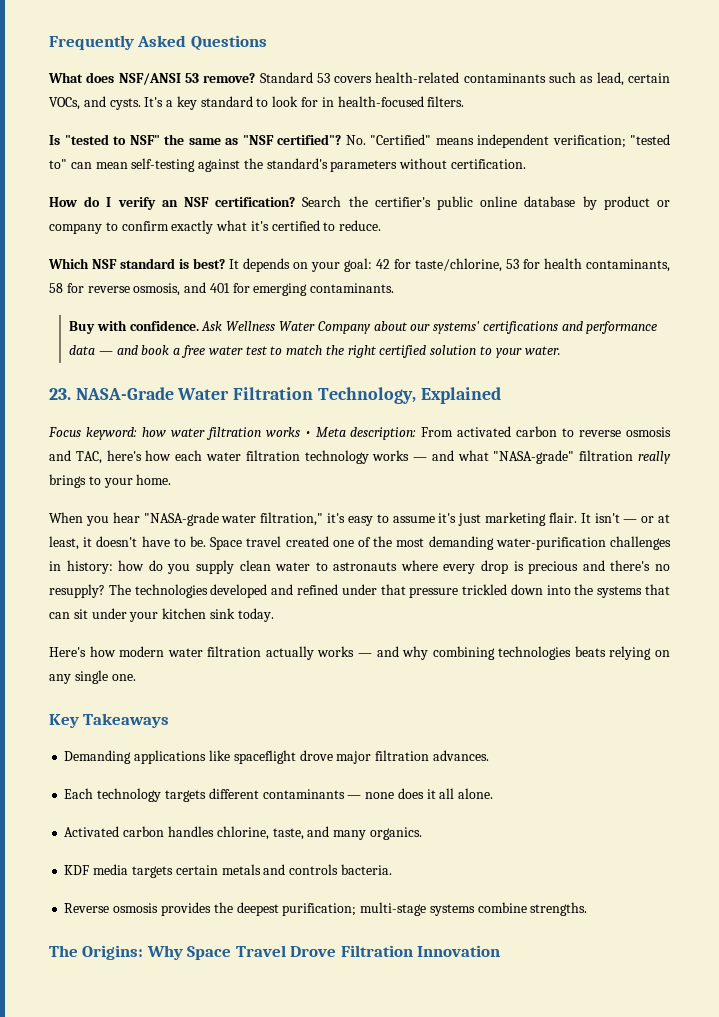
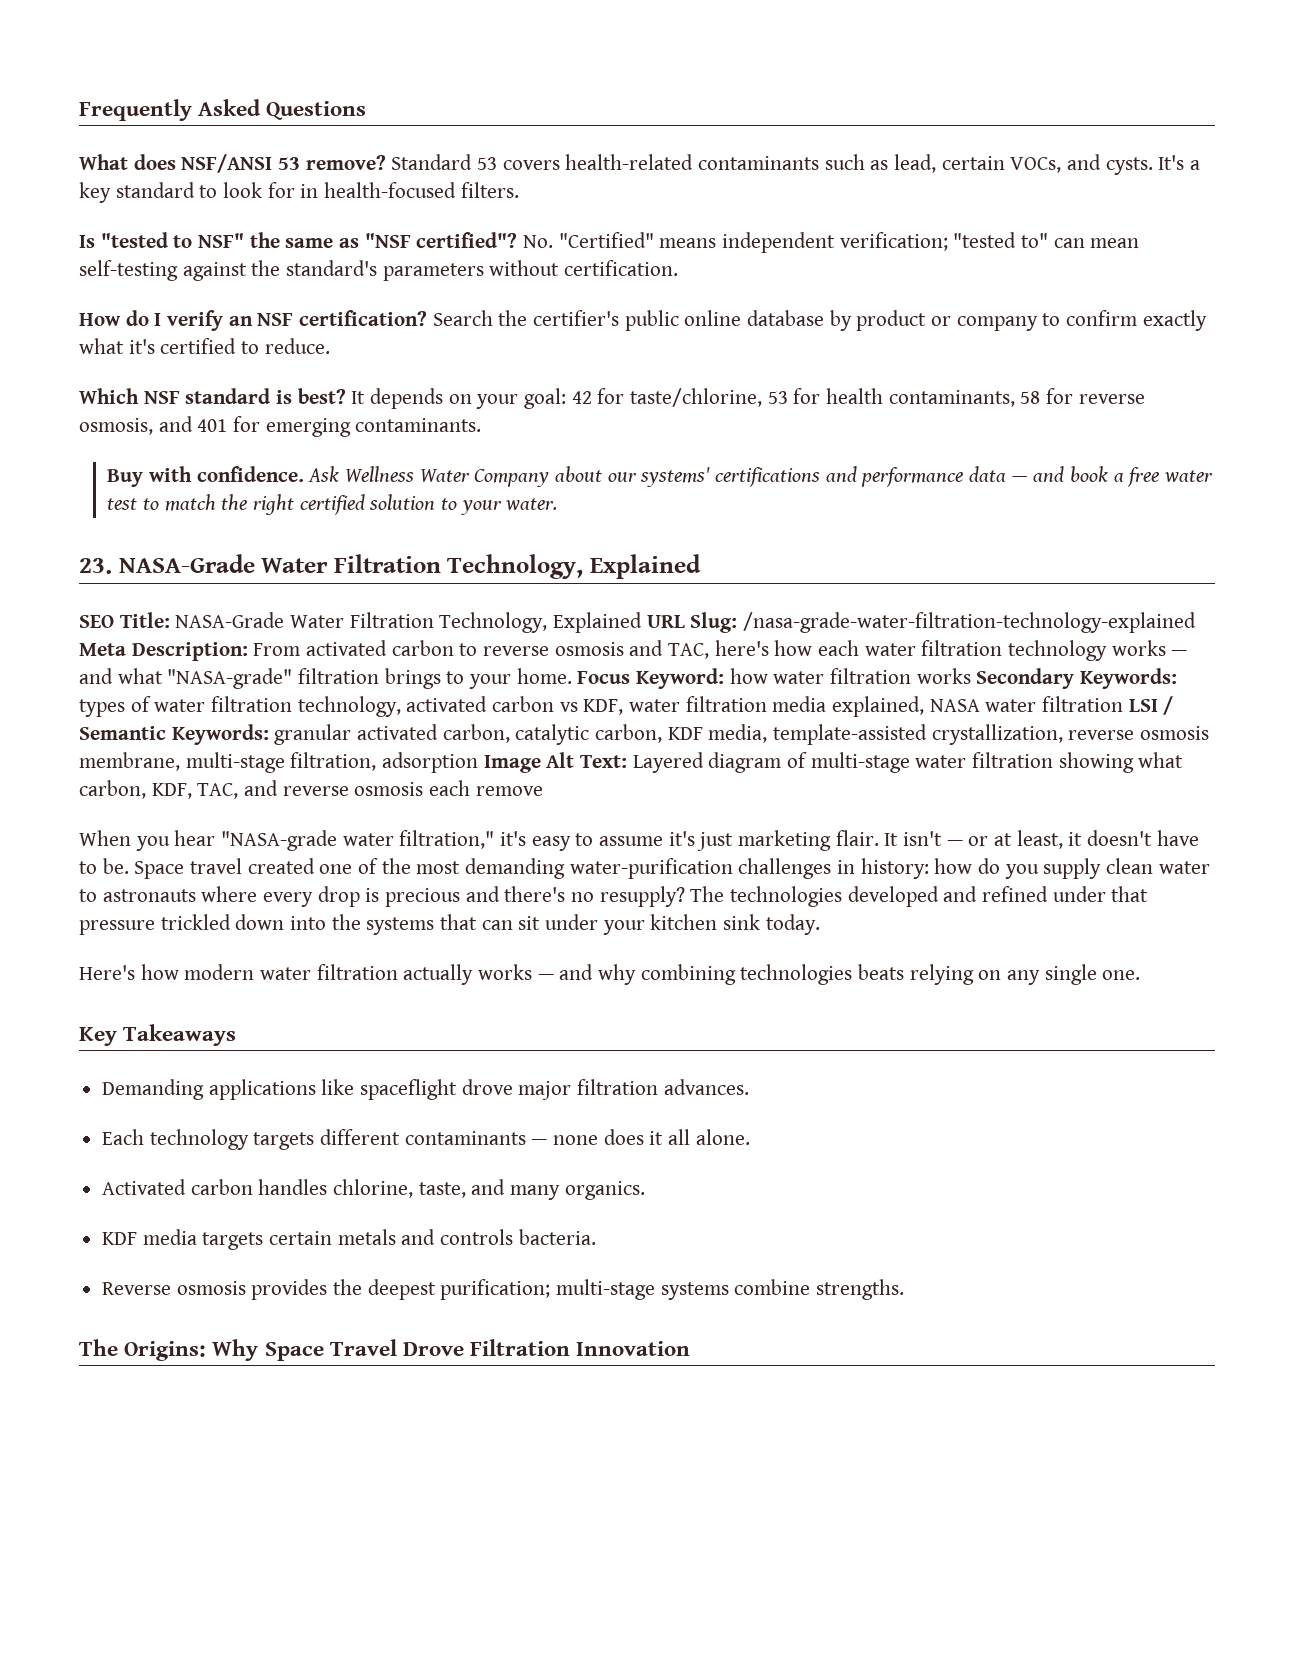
[48,427,417,440] Focus keyword: how water filtration works • Meta description: -> [79,612,1197,633] [79,642,248,661] SEO Title: NASA-Grade Water Filtration Technology, Explained URL Slug: /nasa-grade-water-filtration-technology-explained Meta Description:
[638,451,671,464] really -> (380, 676) none
(172, 479) none -> [577,668,1178,689] [79,696,1174,717] [79,724,1210,745] [79,752,1184,773] [79,780,543,799] Focus Keyword: how water filtration works Secondary Keywords: types of water filtration technology, activated carbon vs KDF, water filtration media explained, NASA water filtration LSI / Semantic Keywords: granular activated carbon, catalytic carbon, KDF media, template-assisted crystallization, reverse osmosis membrane, multi-stage filtration, adsorption Image Alt Text: Layered diagram of multi-stage water filtration showing what carbon, KDF, TAC, and reverse osmosis each remove

